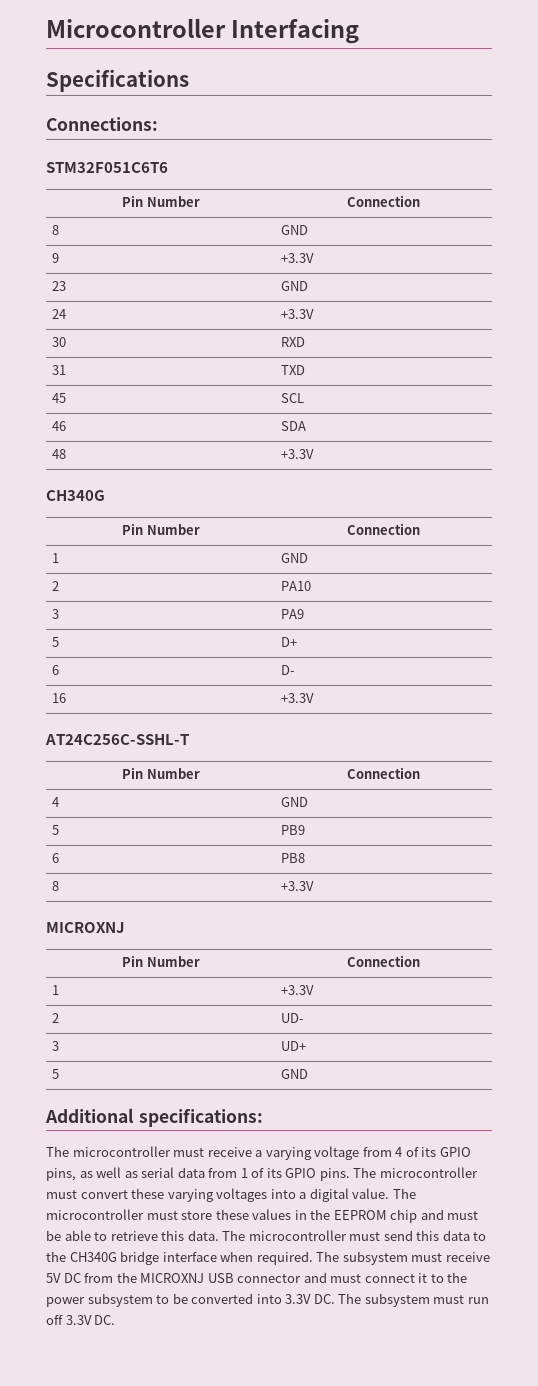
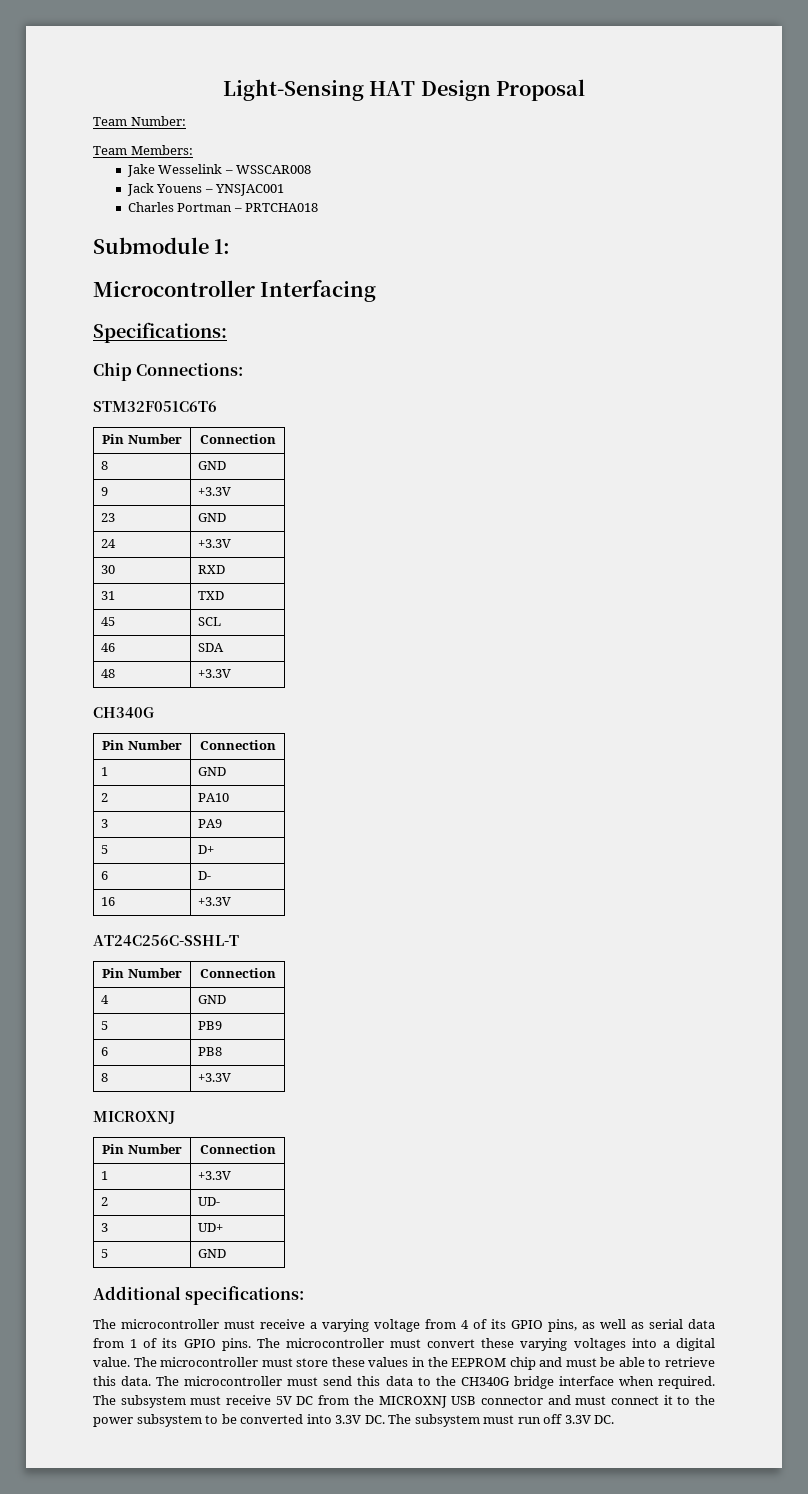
(46, 28) none -> [222,79,586,101] [93,116,186,126] [93,145,193,155] [126,164,312,177] [126,183,285,196] [127,202,319,212] [93,237,231,254] Light-Sensing HAT Design Proposal // Team Number: // Team Members: // Jake Wesselink – WSSCAR008 // Jack Youens – YNSJAC001 // Charles Portman – PRTCHA018 // Submodule 1: //
[46,69,189,92] Specifications // -> [93,322,227,343] [93,362,132,381] Specifications: // Chip

